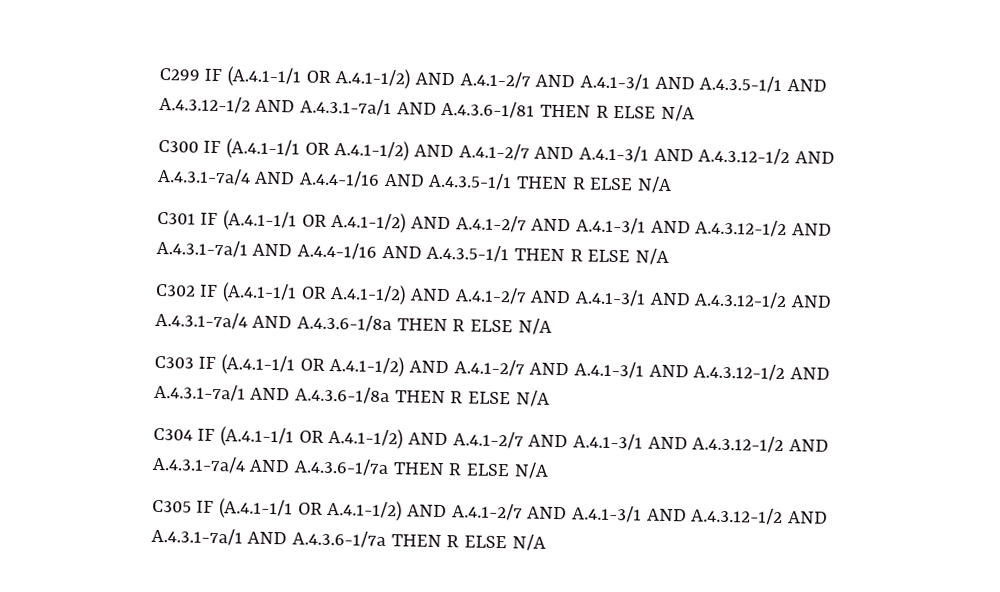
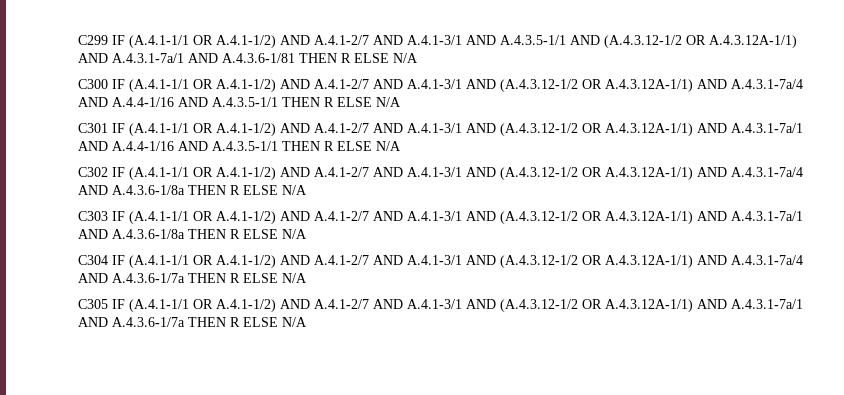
[158,95,251,114] A.4.3.12-1/2 -> [604,35,798,48] (A.4.3.12-1/2 OR A.4.3.12A-1/1)
[698,147,791,166] A.4.3.12-1/2 -> [500,79,694,92] (A.4.3.12-1/2 OR A.4.3.12A-1/1)
[695,219,788,238] A.4.3.12-1/2 -> [500,123,694,136] (A.4.3.12-1/2 OR A.4.3.12A-1/1)
[694,291,788,310] A.4.3.12-1/2 -> [500,167,694,180] (A.4.3.12-1/2 OR A.4.3.12A-1/1)
[693,363,786,382] A.4.3.12-1/2 -> [500,211,694,224] (A.4.3.12-1/2 OR A.4.3.12A-1/1)
[692,435,785,454] A.4.3.12-1/2 -> [500,255,694,268] (A.4.3.12-1/2 OR A.4.3.12A-1/1)
[691,507,784,526] A.4.3.12-1/2 -> [500,299,694,312] (A.4.3.12-1/2 OR A.4.3.12A-1/1)

